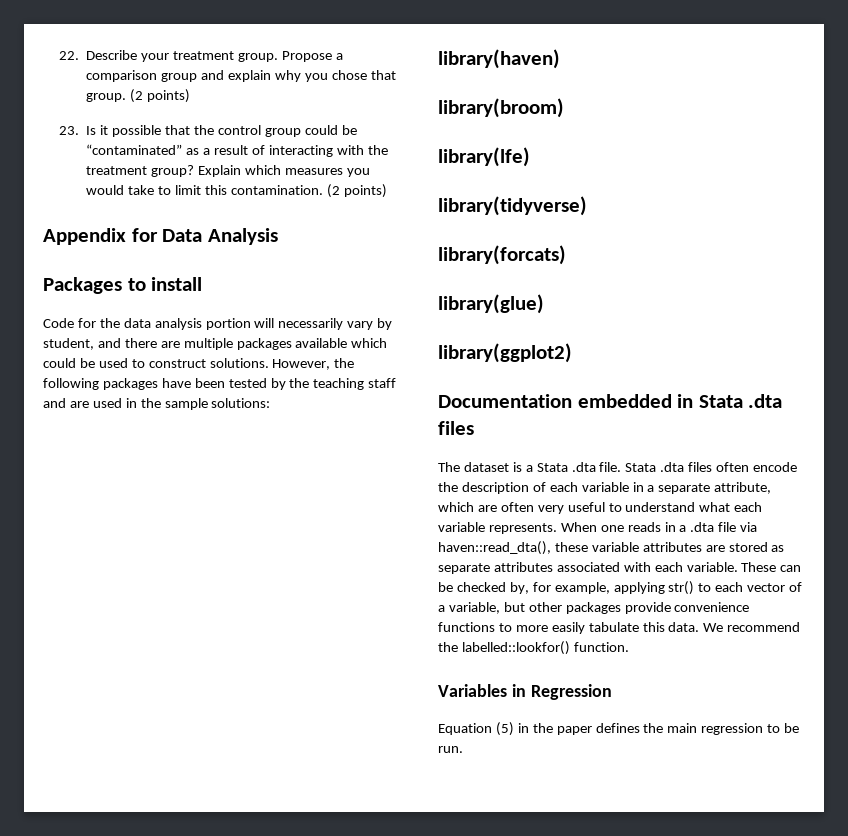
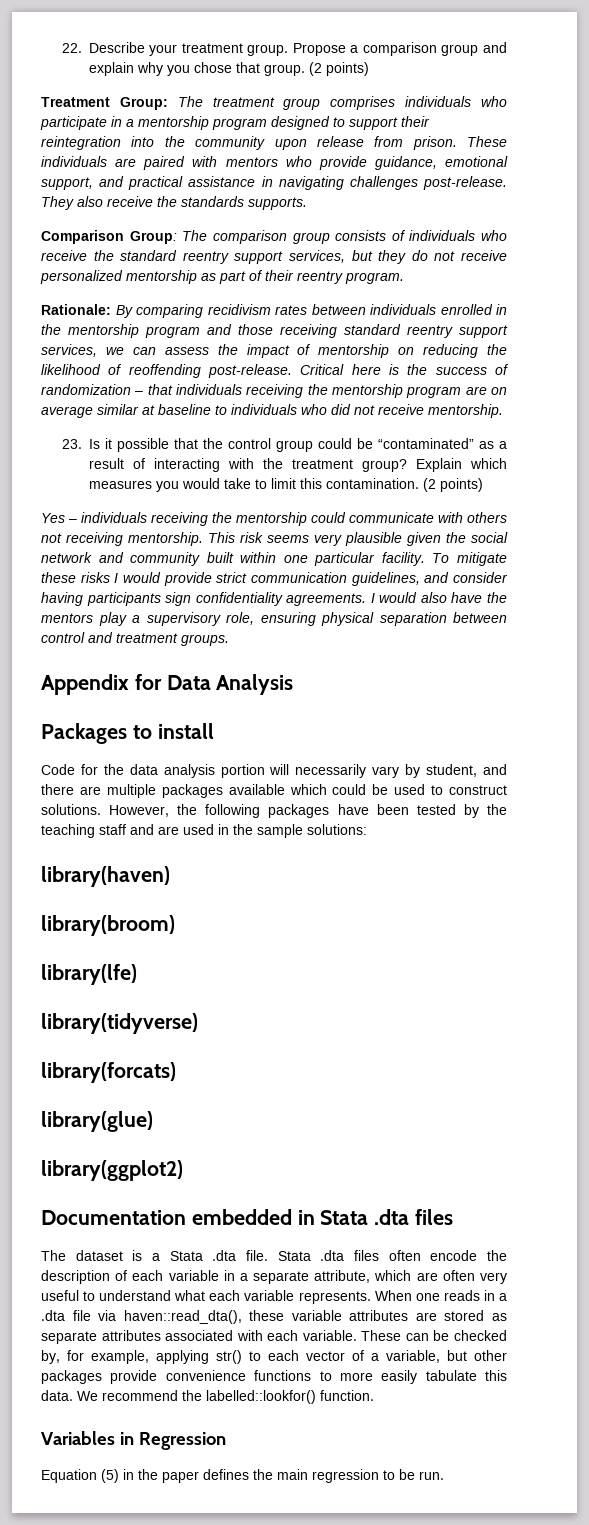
(191, 96) none -> [41,96,507,110] [40,116,430,130] [41,136,507,150] [41,156,508,170] [41,176,507,190] [41,196,307,210] [41,230,507,244] [41,250,508,264] [40,270,404,284] [41,304,507,318] [41,324,508,338] [41,344,507,358] [41,364,509,378] [41,384,507,398] [41,404,503,418] // Treatment Group: The treatment group comprises individuals who participate in a mentorship program designed to support their reintegration into the community upon release from prison. These individuals are paired with mentors who provide guidance, emotional support, and practical assistance in navigating challenges post-release. They also receive the standards supports. // Comparison Group: The comparison group consists of individuals who receive the standard reentry support services, but they do not receive personalized mentorship as part of their reentry program. // Rationale: By comparing recidivism rates between individuals enrolled in the mentorship program and those receiving standard reentry support services, we can assess the impact of mentorship on reducing the likelihood of reoffending post-release. Critical here is the success of randomization – that individuals receiving the mentorship program are on average similar at baseline to individuals who did not receive mentorship.
(387, 191) none -> [41,512,507,526] [41,532,508,546] [41,552,507,566] [41,572,509,586] [41,592,507,606] [41,612,507,626] [41,632,229,646] // Yes – individuals receiving the mentorship could communicate with others not receiving mentorship. This risk seems very plausible given the social network and community built within one particular facility. To mitigate these risks I would provide strict communication guidelines, and consider having participants sign confidentiality agreements. I would also have the mentors play a supervisory role, ensuring physical separation between control and treatment groups.

